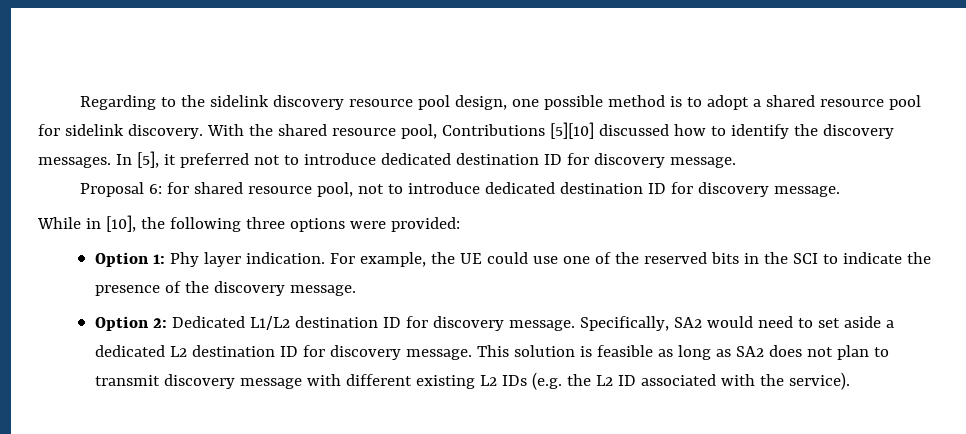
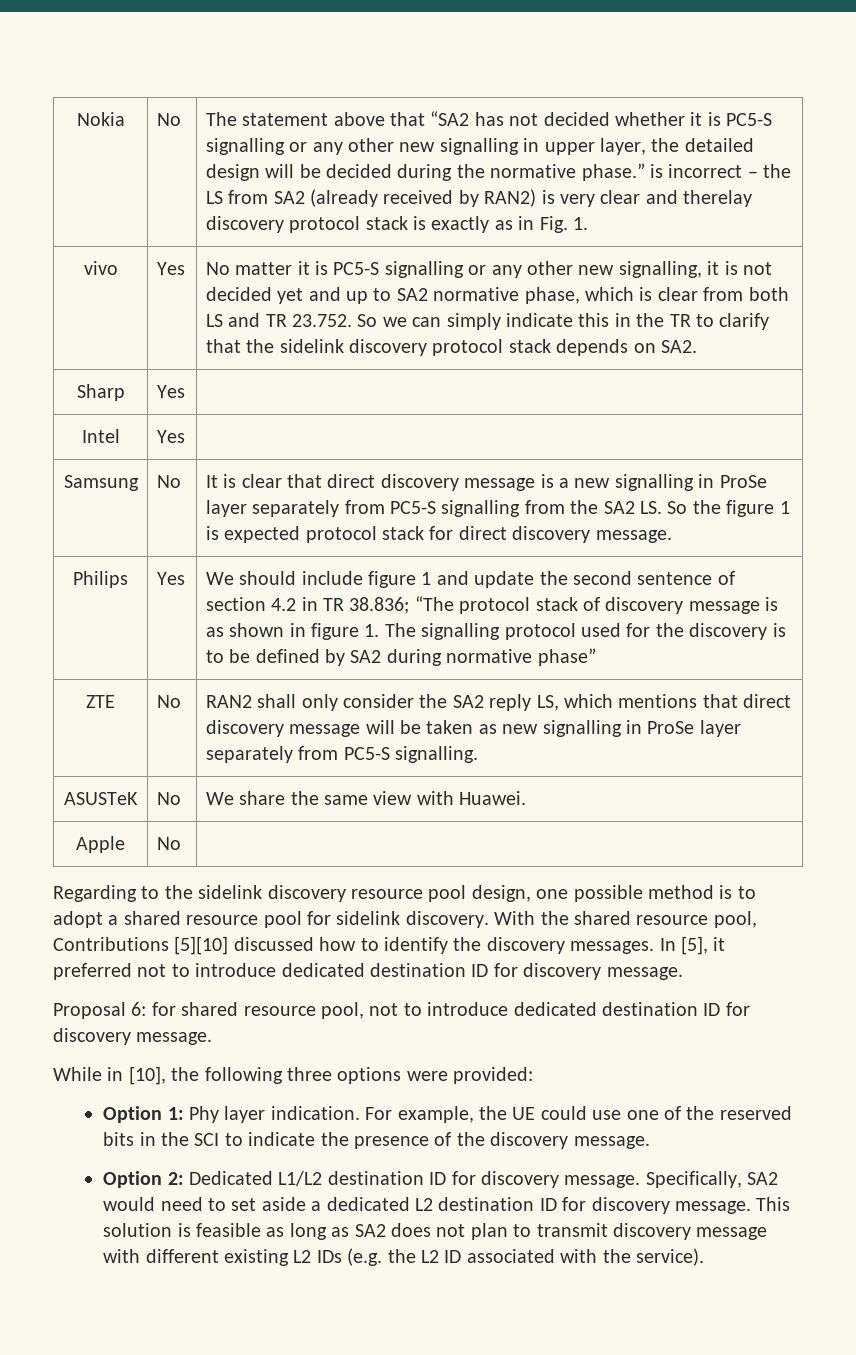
(79, 102) none -> [76,112,125,126] [156,113,181,126] [205,111,773,126] [205,138,754,155] [205,163,792,181] [205,189,753,207] [205,216,588,233] [83,261,118,275] [156,262,185,275] [205,261,772,278] [205,287,789,304] [205,313,770,330] [205,339,697,356] [76,384,125,401] [156,385,185,398] [81,429,120,443] [156,430,185,443] [63,475,139,491] [156,475,181,488] [205,474,767,491] [205,500,790,517] [205,526,672,543] [73,571,128,588] [156,572,185,585] [205,571,735,588] [205,596,779,614] [205,623,786,640] [205,648,596,666] [86,695,115,708] [156,695,181,708] [205,694,792,711] [205,720,741,737] [205,746,478,763] [64,792,138,805] [156,792,181,805] [205,791,527,805] [76,836,125,853] [156,837,181,850] Nokia | No | The statement above that “SA2 has not decided whether it is PC5-S signalling or any other new signalling in upper layer, the detailed design will be decided during the normative phase.” is incorrect – the LS from SA2 (already received by RAN2) is very clear and therelay discovery protocol stack is exactly as in Fig. 1. // vivo | Yes | No matter it is PC5-S signalling or any other new signalling, it is not decided yet and up to SA2 normative phase, which is clear from both LS and TR 23.752. So we can simply indicate this in the TR to clarify that the sidelink discovery protocol stack depends on SA2. // Sharp | Yes | // Intel | Yes | // Samsung | No | It is clear that direct discovery message is a new signalling in ProSe layer separately from PC5-S signalling from the SA2 LS. So the figure 1 is expected protocol stack for direct discovery message. // Philips | Yes | We should include figure 1 and update the second sentence of section 4.2 in TR 38.836; “The protocol stack of discovery message is as shown in figure 1. The signalling protocol used for the discovery is to be defined by SA2 during normative phase” // ZTE | No | RAN2 shall only consider the SA2 reply LS, which mentions that direct discovery message will be taken as new signalling in ProSe layer separately from PC5-S signalling. // ASUSTeK | No | We share the same view with Huawei. // Apple | No | //

